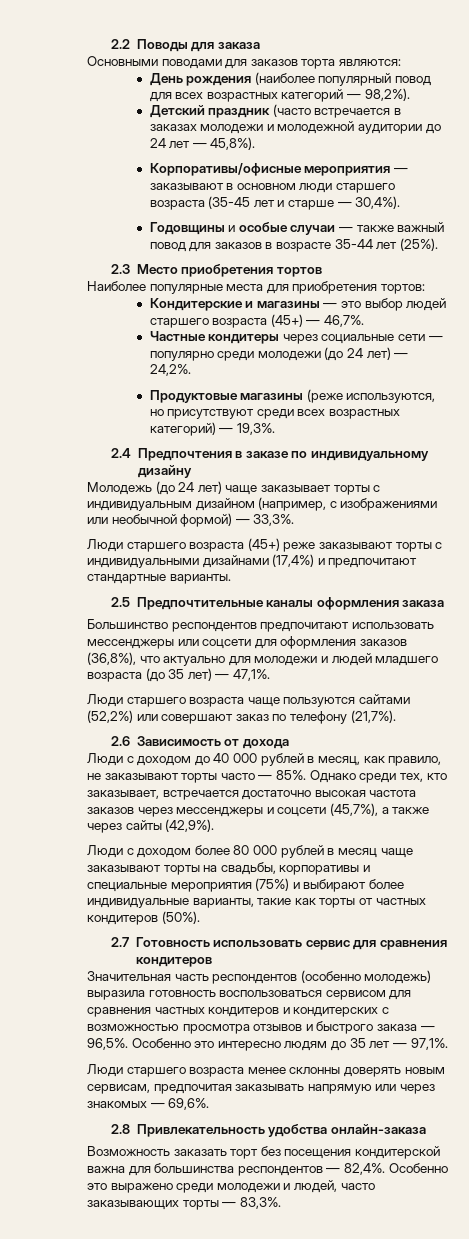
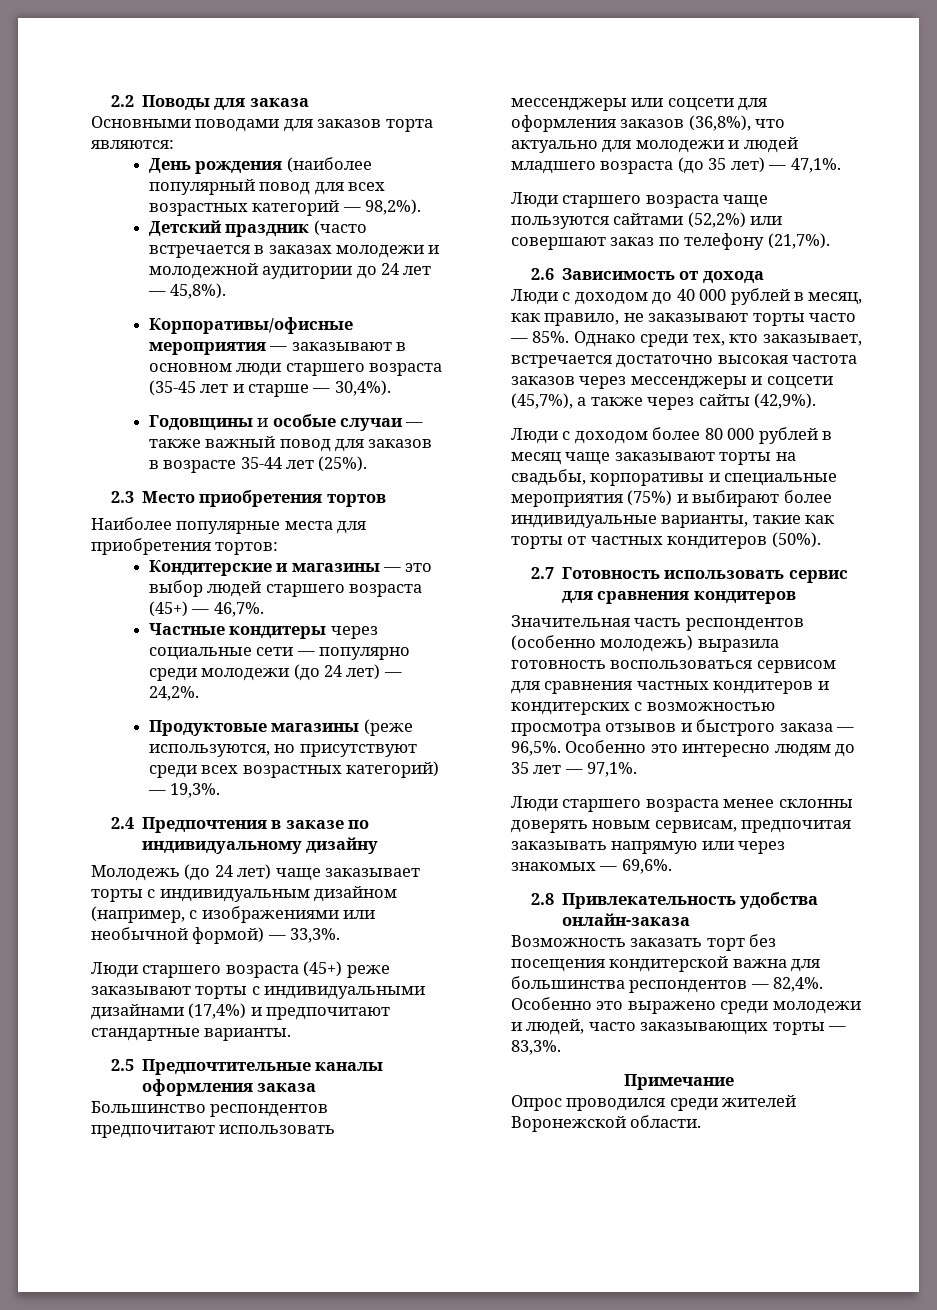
(281, 1203) none -> [623,1074,734,1090] [510,1095,797,1111] [510,1115,702,1132] // Примечание // Опрос проводился среди жителей Воронежской области.

